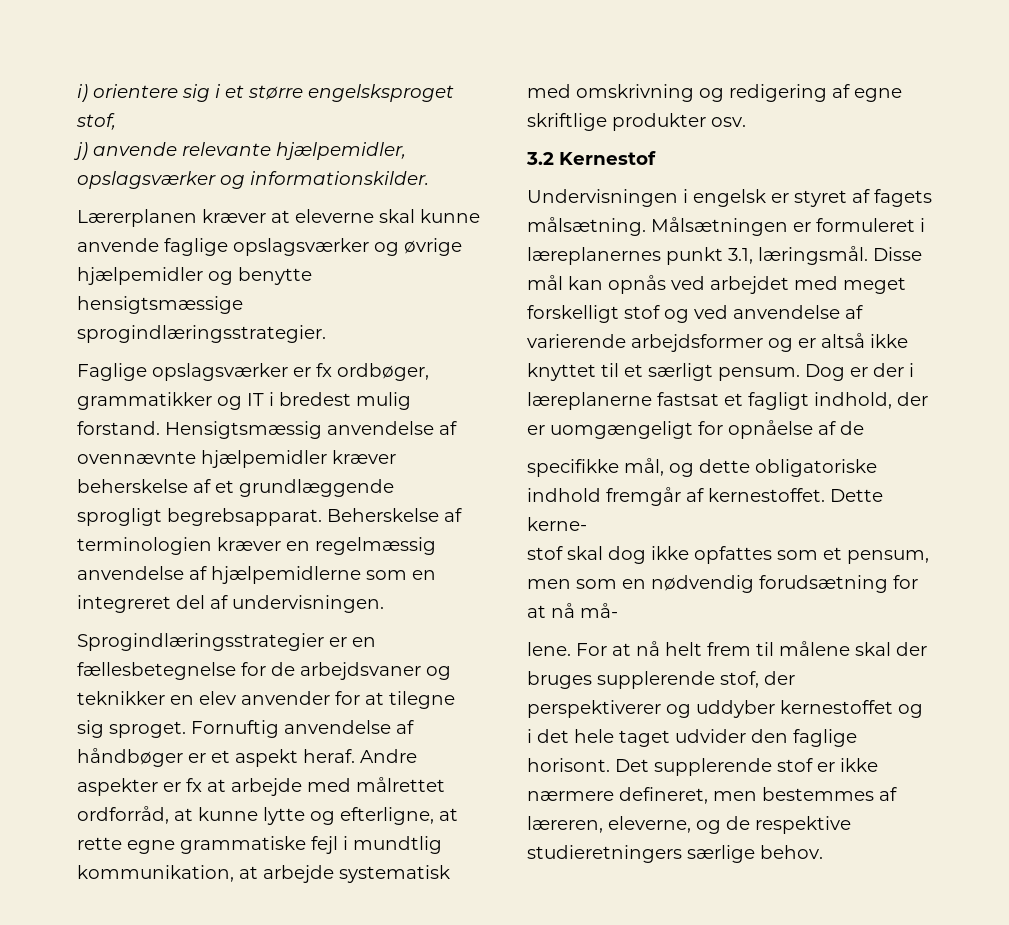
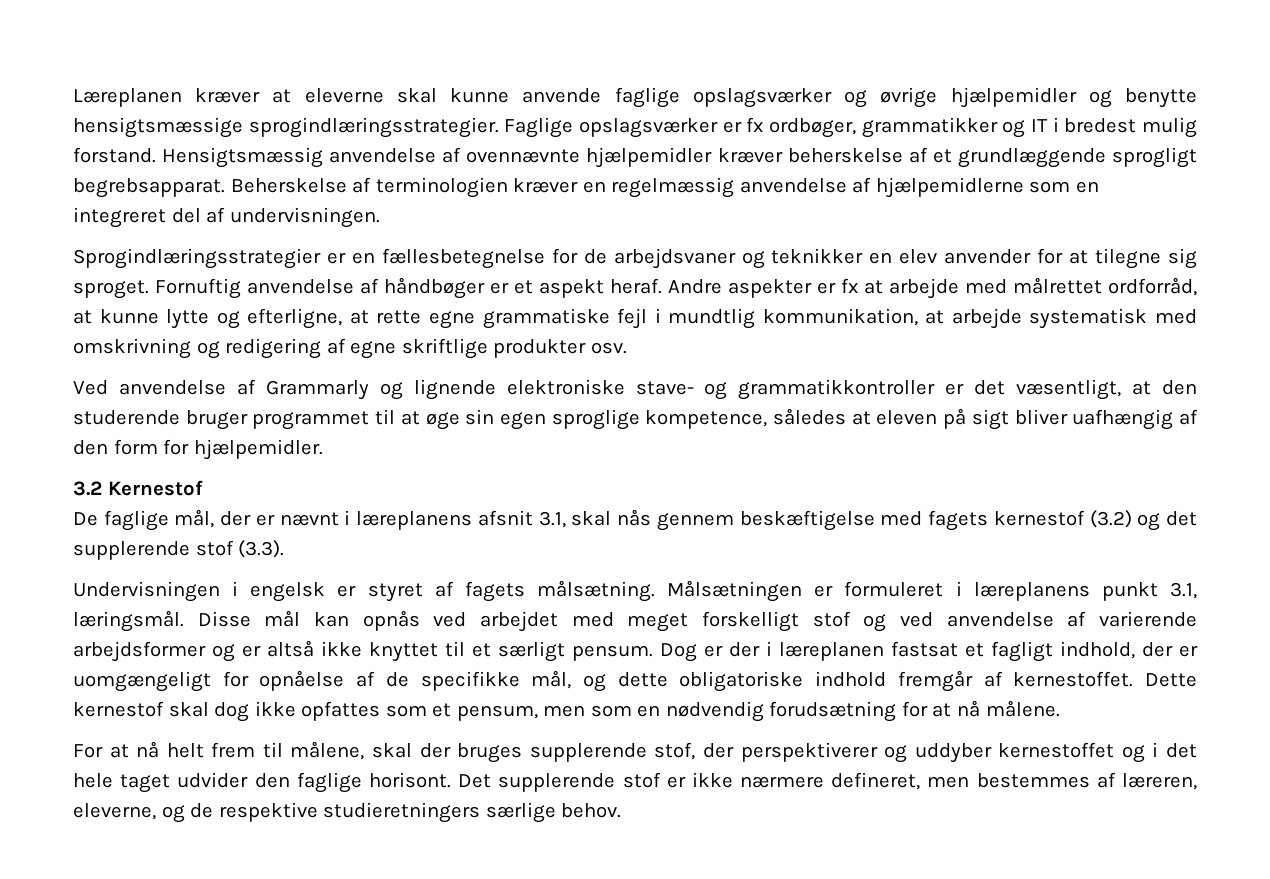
[77,84,454,102] [76,113,116,130] [73,142,406,160] [77,171,429,189] [77,209,197,227] i) orientere sig i et større engelsksproget stof, // j) anvende relevante hjælpemidler, opslagsværker og informationskilder. // Lærerplanen -> [73,88,182,107] Læreplanen
(326, 334) // -> (499, 127) none
[526,151,656,165] 3.2 Kernestof -> [73,379,1197,400] [73,408,1199,430] [73,439,323,460] [73,480,203,496] [73,509,1197,531] [73,540,285,560] Ved anvendelse af Grammarly og lignende elektroniske stave- og grammatikkontroller er det væsentligt, at den studerende bruger programmet til at øge sin egen sproglige kompetence, således at eleven på sigt bliver uafhængig af den form for hjælpemidler. // 3.2 Kernestof // De faglige mål, der er nævnt i læreplanens afsnit 3.1, skal nås gennem beskæftigelse med fagets kernestof (3.2) og det supplerende stof (3.3).
[527,247,661,265] læreplanernes -> [973,582,1090,601] læreplanens
[527,392,652,410] læreplanerne -> [779,642,884,661] læreplanen
(864, 428) // -> (409, 679) none
[527,517,587,531] [527,546,563,560] kerne- // stof -> [73,701,164,717] kernestof
[580,603,618,618] [527,642,571,656] må- // lene. -> [985,700,1060,717] målene. //
[779,641,850,656] målene -> [290,741,365,760] målene,

